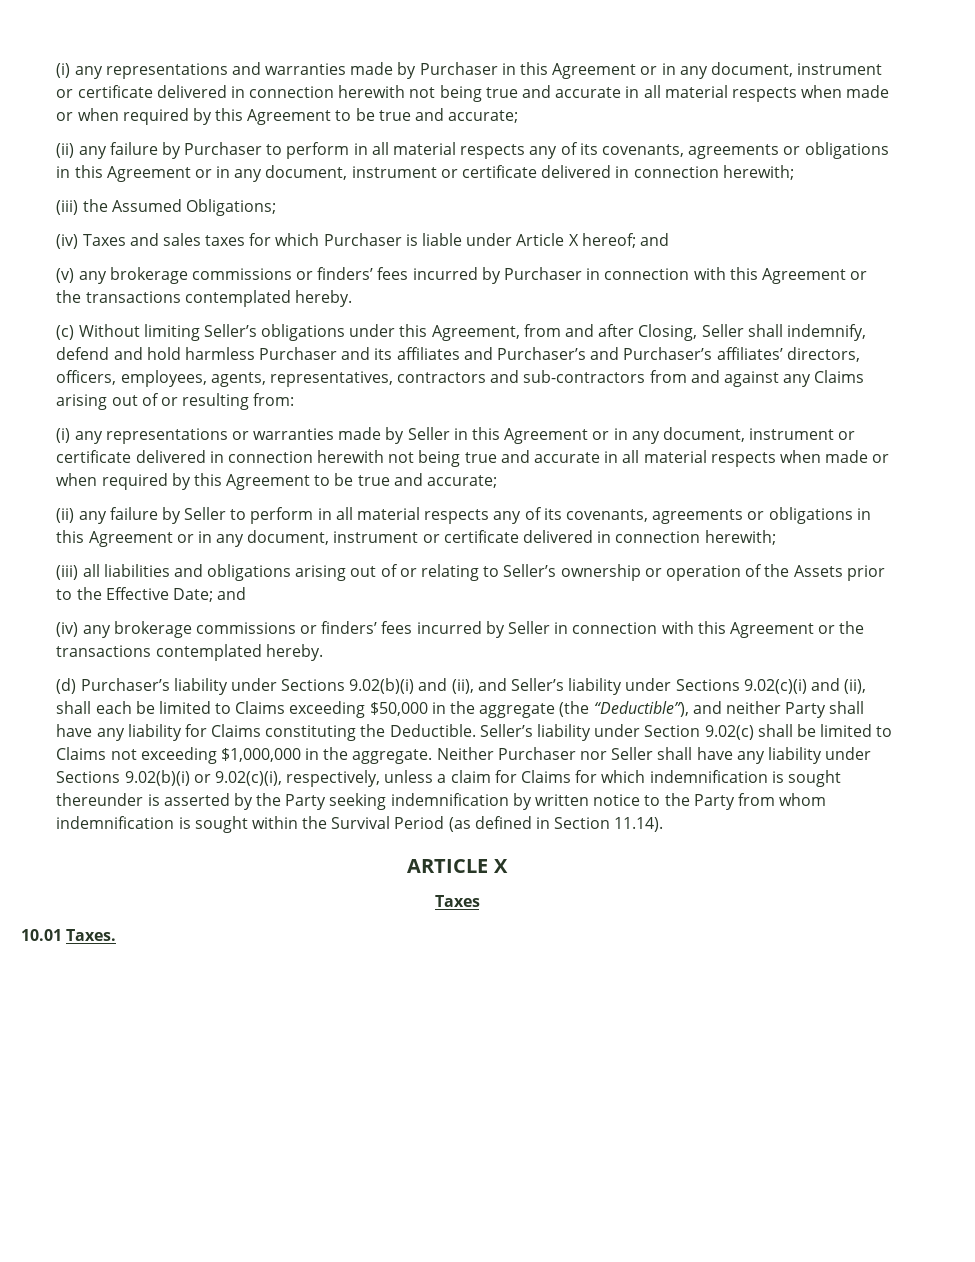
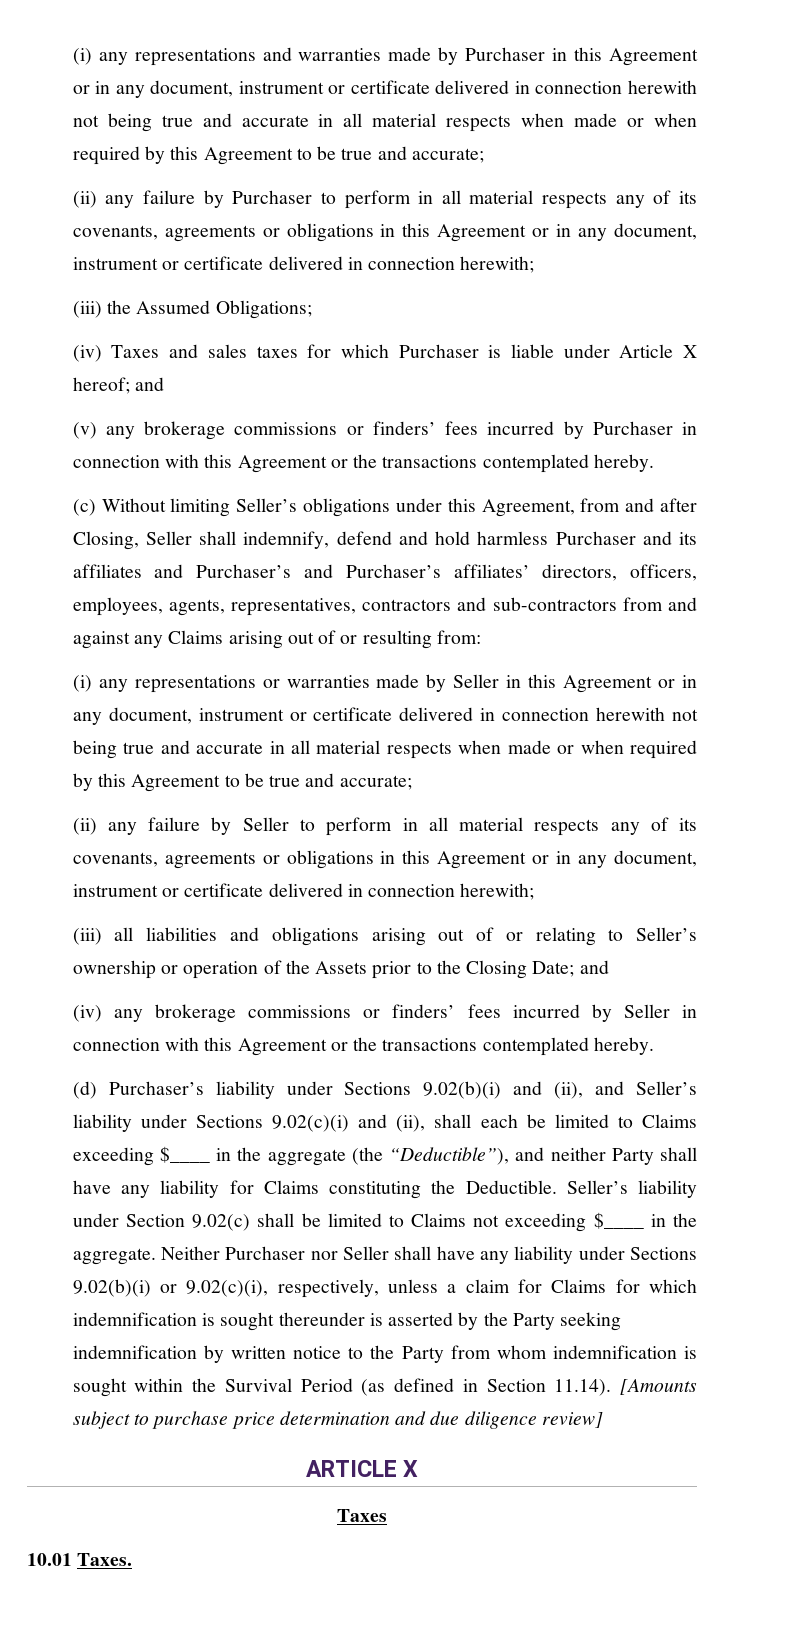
[105,587,169,600] Effective -> [466,960,528,979] Closing
[369,702,428,716] $50,000 -> [159,1146,210,1163] $____
[220,748,301,762] $1,000,000 -> [593,1212,644,1229] $____
(664, 824) none -> [620,1379,697,1395] [72,1411,603,1429] [Amounts subject to purchase price determination and due diligence review]

